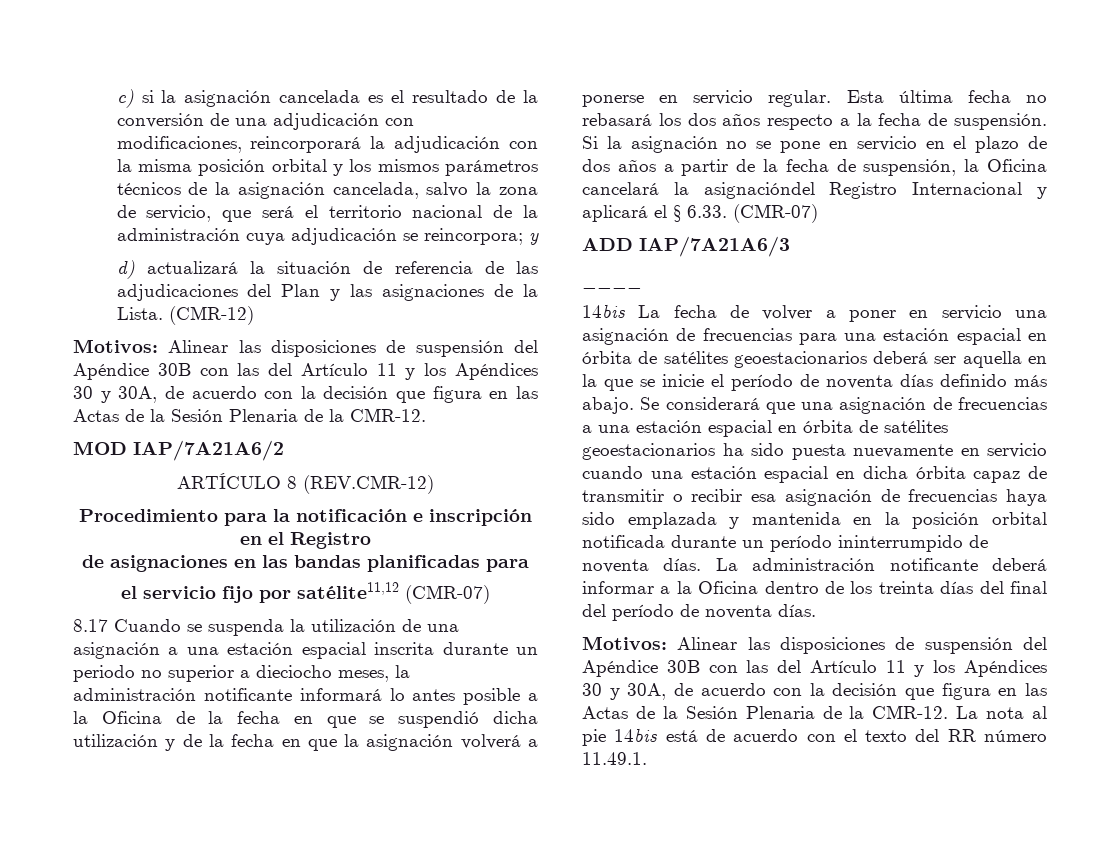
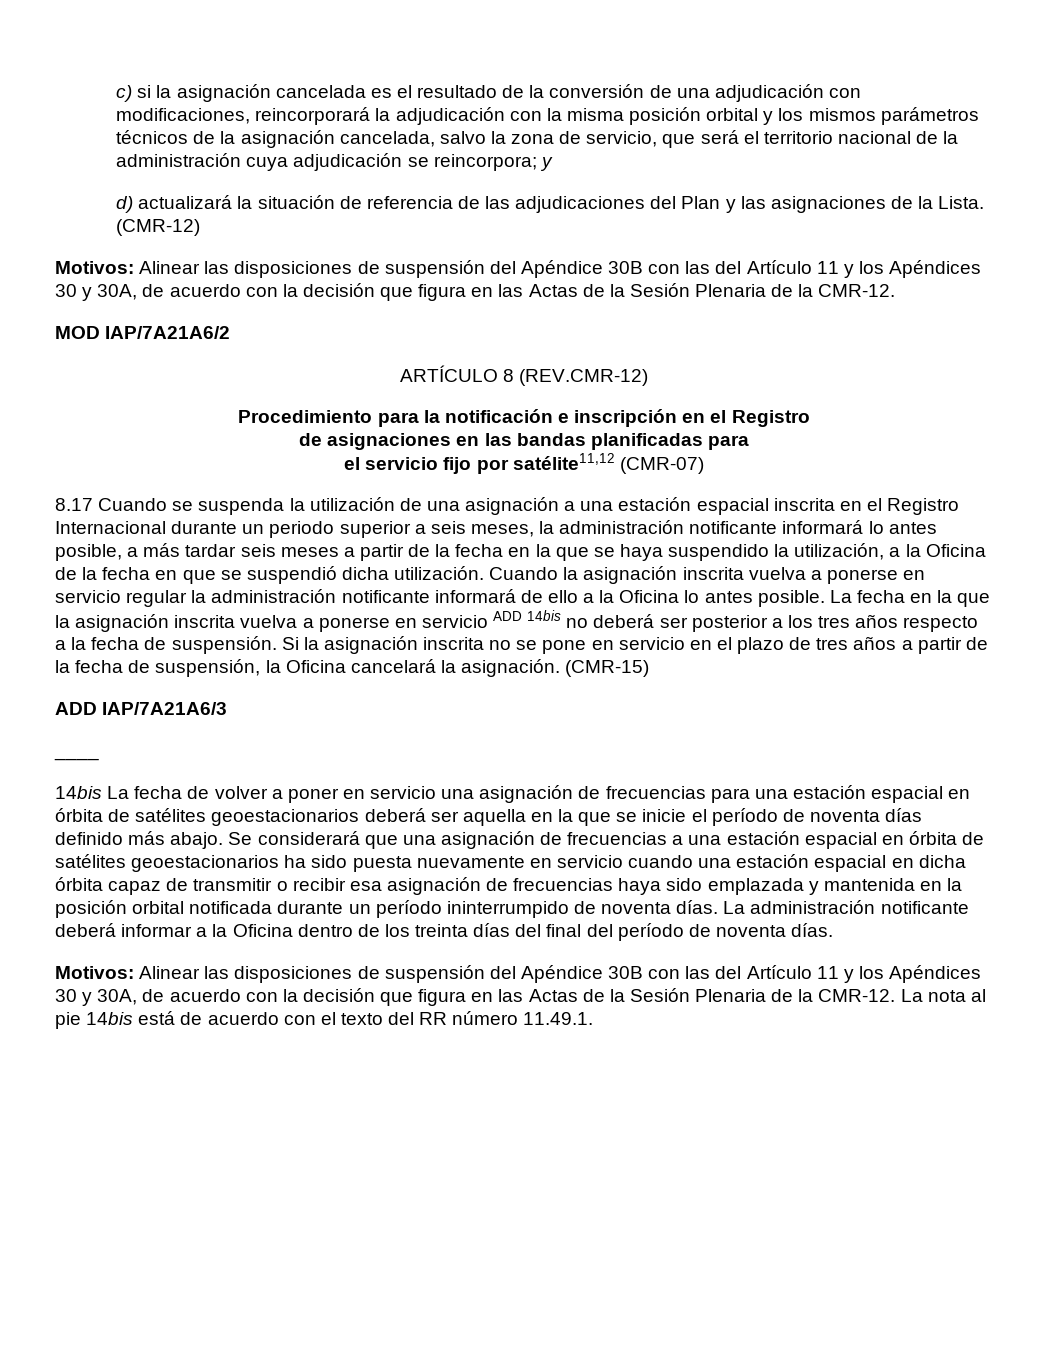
(435, 648) none -> [839,498,960,515] [55,521,166,534] en el Registro Internacional
[141,670,162,678] no -> (335, 529) none
[256,665,332,678] dieciocho -> [430,521,466,534] seis
[463,688,521,705] posible -> [55,543,885,561] posible, a más tardar seis meses a partir de la fecha en la que se haya suspendido la utilización,
[73,734,539,751] [582,90,1047,107] [582,113,716,126] utilización y de la fecha en que la asignación volverá a ponerse en servicio regular. Esta última fecha no rebasará los dos -> [394,566,926,584] [55,589,991,607] [55,610,851,632] utilización. Cuando la asignación inscrita vuelva a ponerse en servicio regular la administración notificante informará de ello a la Oficina lo antes posible. La fecha en la que la asignación inscrita vuelva a ponerse en servicio ADD 14bis no deberá ser posterior a los tres
(718, 144) none -> [423,637,485,650] inscrita
[582,159,610,172] dos -> [816,638,849,650] tres
[703,182,1047,199] [582,204,818,223] asignacióndel Registro Internacional y aplicará el § 6.33. (CMR-07) -> [461,659,650,677] asignación. (CMR-15)

